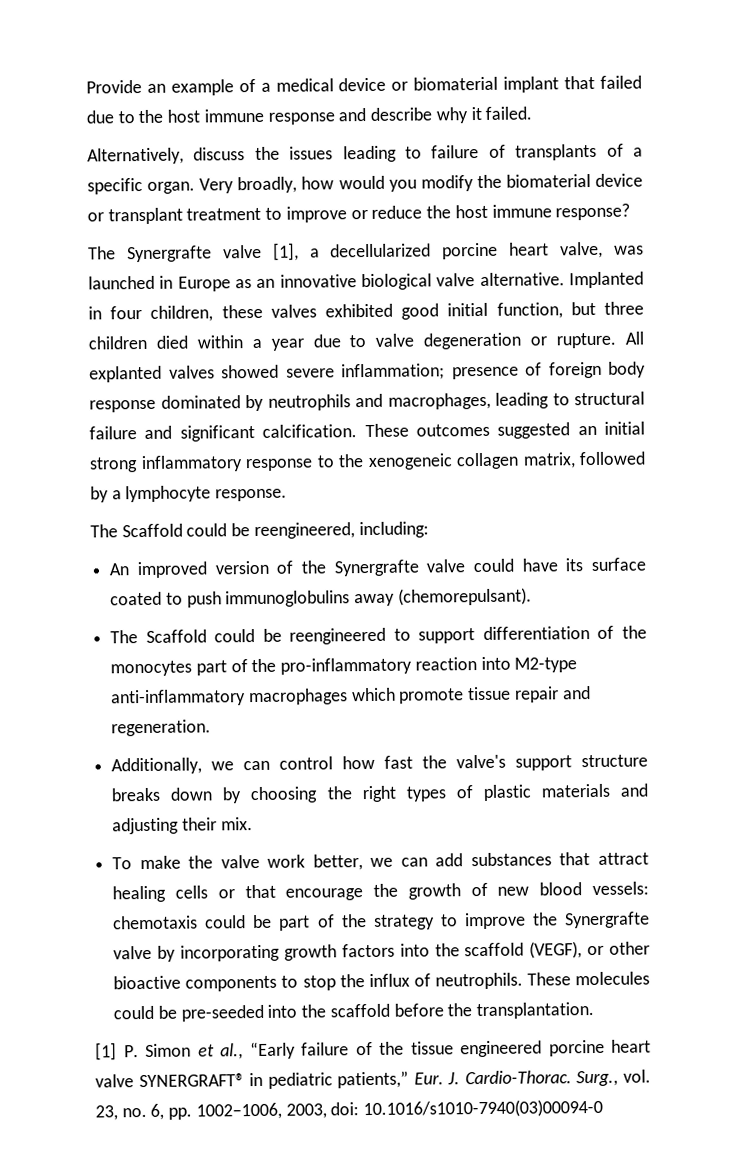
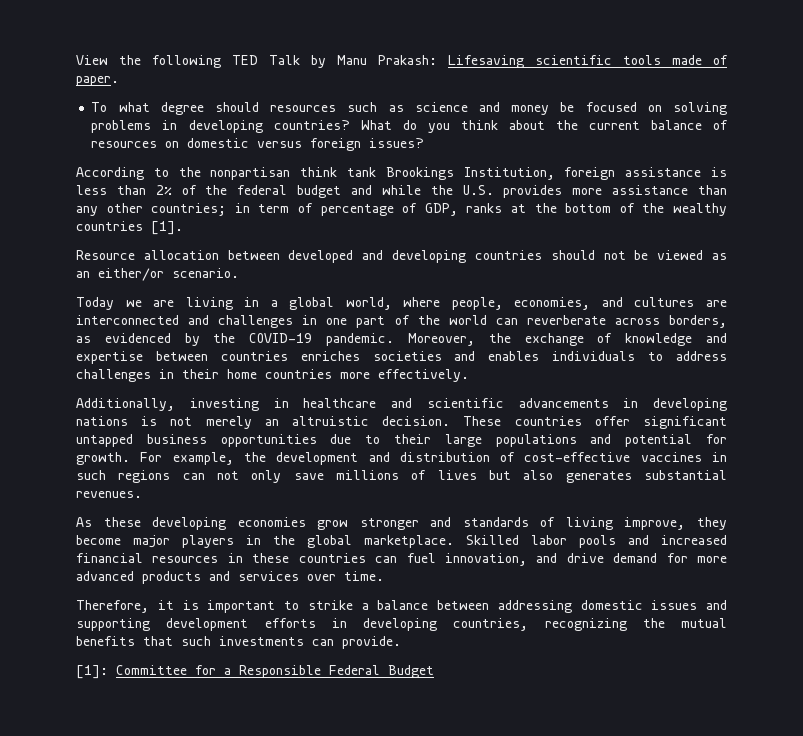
[86,75,643,96] [86,106,533,125] [87,143,643,165] [87,173,644,195] [87,203,631,225] [88,241,645,263] [88,271,644,292] [88,301,644,322] [88,331,644,351] [89,361,646,383] [89,391,645,413] [89,421,645,442] [89,451,646,473] [90,485,288,503] [90,521,429,540] [109,557,646,579] [110,587,532,608] [110,625,647,645] [110,656,578,677] [110,686,591,707] [111,719,212,737] [111,754,648,775] [111,783,648,804] [112,817,253,835] [112,852,649,871] [112,881,649,903] [113,911,650,931] [113,941,650,962] [113,971,650,992] [113,1002,595,1022] [95,1039,651,1061] [95,1069,651,1089] [95,1098,604,1121] Provide an example of a medical device or biomaterial implant that failed due to the host immune response and describe why it failed. // Alternatively, discuss the issues leading to failure of transplants of a specific organ. Very broadly, how would you modify the biomaterial device or transplant treatment to improve or reduce the host immune response? // The Synergrafte valve [1], a decellularized porcine heart valve, was launched in Europe as an innovative biological valve alternative. Implanted in four children, these valves exhibited good initial function, but three children died within a year due to valve degeneration or rupture. All explanted valves showed severe inflammation; presence of foreign body response dominated by neutrophils and macrophages, leading to structural failure and significant calcification. These outcomes suggested an initial strong inflammatory response to the xenogeneic collagen matrix, followed by a lymphocyte response. // The Scaffold could be reengineered, including: // An improved version of the Synergrafte valve could have its surface coated to push immunoglobulins away (chemorepulsant). // The Scaffold could be reengineered to support differentiation of the monocytes part of the pro-inflammatory reaction into M2-type anti-inflammatory macrophages which promote tissue repair and regeneration. // Additionally, we can control how fast the valve's support structure breaks down by choosing the right types of plastic materials and adjusting their mix. // To make the valve work better, we can add substances that attract healing cells or that encourage the growth of new blood vessels: chemotaxis could be part of the strategy to improve the Synergrafte valve by incorporating growth factors into the scaffold (VEGF), or other bioactive components to stop the influx of neutrophils. These molecules could be pre-seeded into the scaffold before the transplantation. // [1] P. Simon et al., “Early failure of the tissue engineered porcine heart valve SYNERGRAFT® in pediatric patients,” Eur. J. Cardio-Thorac. Surg., vol. 23, no. 6, pp. 1002–1006, 2003, doi: 10.1016/s1010-7940(03)00094-0 -> [76,55,728,68] [76,76,119,86] [91,102,727,115] [91,120,728,133] [91,138,425,151] [76,167,727,180] [76,185,727,198] [76,203,728,216] [76,221,183,235] [76,250,728,263] [76,268,239,281] [76,297,728,310] [76,315,727,328] [76,333,728,346] [76,351,728,364] [76,369,469,382] [76,398,727,411] [76,416,727,429] [76,434,727,447] [76,452,727,465] [76,470,727,483] [76,491,142,498] [76,517,727,530] [76,535,727,548] [76,553,727,566] [76,571,384,584] [76,600,727,613] [76,618,727,631] [76,636,401,649] [76,665,434,679] View the following TED Talk by Manu Prakash: Lifesaving scientific tools made of paper. // To what degree should resources such as science and money be focused on solving problems in developing countries? What do you think about the current balance of resources on domestic versus foreign issues? // According to the nonpartisan think tank Brookings Institution, foreign assistance is less than 2% of the federal budget and while the U.S. provides more assistance than any other countries; in term of percentage of GDP, ranks at the bottom of the wealthy countries [1]. // Resource allocation between developed and developing countries should not be viewed as an either/or scenario. // Today we are living in a global world, where people, economies, and cultures are interconnected and challenges in one part of the world can reverberate across borders, as evidenced by the COVID-19 pandemic. Moreover, the exchange of knowledge and expertise between countries enriches societies and enables individuals to address challenges in their home countries more effectively. // Additionally, investing in healthcare and scientific advancements in developing nations is not merely an altruistic decision. These countries offer significant untapped business opportunities due to their large populations and potential for growth. For example, the development and distribution of cost-effective vaccines in such regions can not only save millions of lives but also generates substantial revenues. // As these developing economies grow stronger and standards of living improve, they become major players in the global marketplace. Skilled labor pools and increased financial resources in these countries can fuel innovation, and drive demand for more advanced products and services over time. // Therefore, it is important to strike a balance between addressing domestic issues and supporting development efforts in developing countries, recognizing the mutual benefits that such investments can provide. // [1]: Committee for a Responsible Federal Budget

